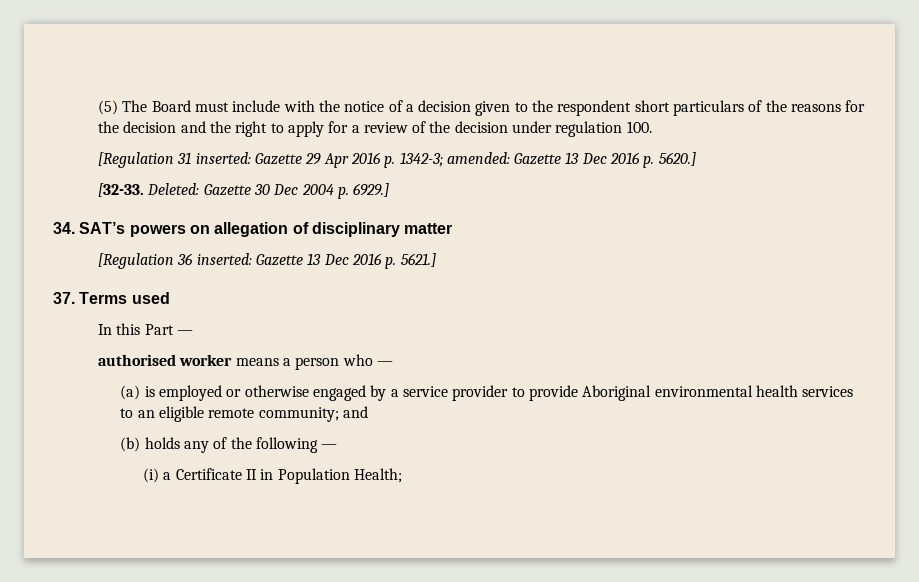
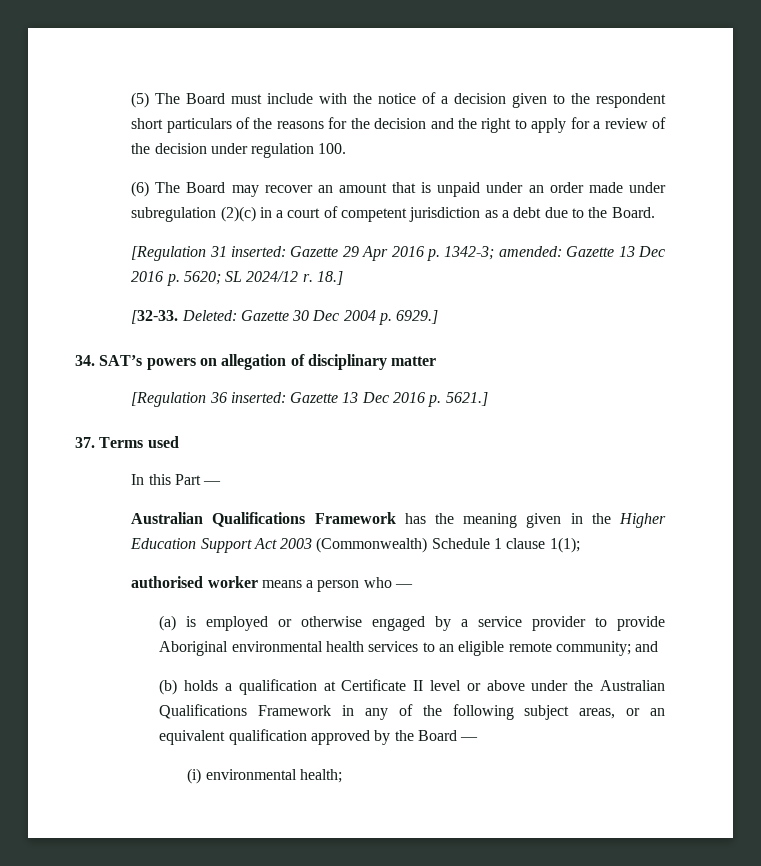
(652, 127) none -> [131,181,667,197] [131,206,655,222] // (6) The Board may recover an amount that is unpaid under an order made under subregulation (2)(c) in a court of competent jurisdiction as a debt due to the Board.
[658,152,696,166] 5620.] -> [183,271,344,285] 5620; SL 2024/12 r. 18.]
(193, 332) none -> [131,512,666,528] [130,537,580,553] // Australian Qualifications Framework has the meaning given in the Higher Education Support Act 2003 (Commonwealth) Schedule 1 clause 1(1);
[184,437,338,453] [142,468,402,484] any of the following — // (i) a Certificate II in Population Health; -> [224,679,666,695] [159,704,665,720] [159,729,479,745] [187,768,343,784] a qualification at Certificate II level or above under the Australian Qualifications Framework in any of the following subject areas, or an equivalent qualification approved by the Board — // (i) environmental health;

